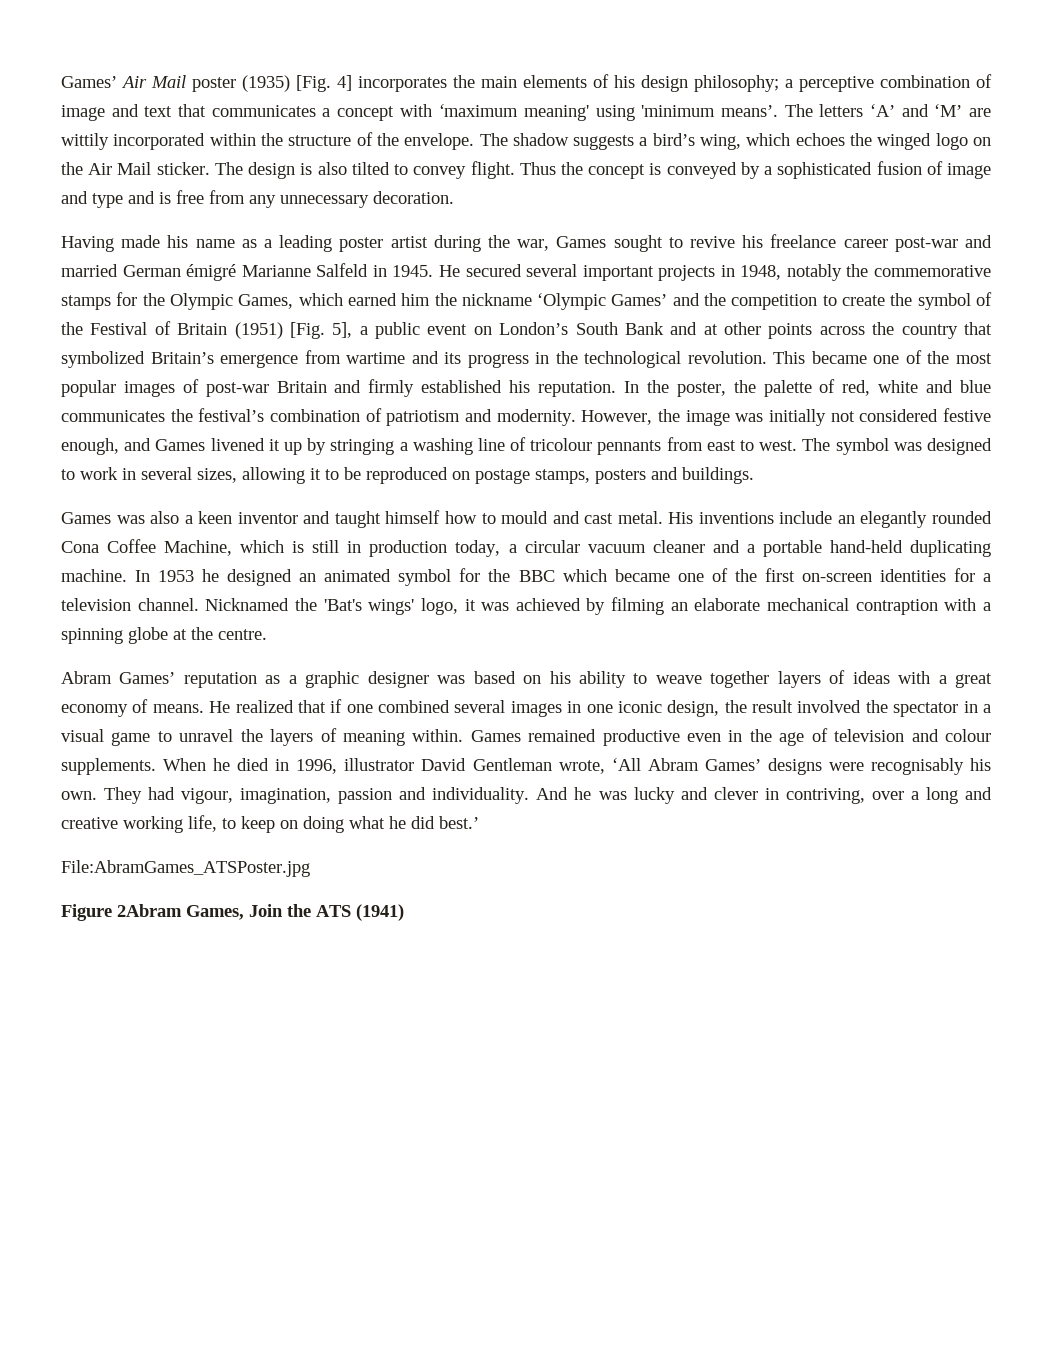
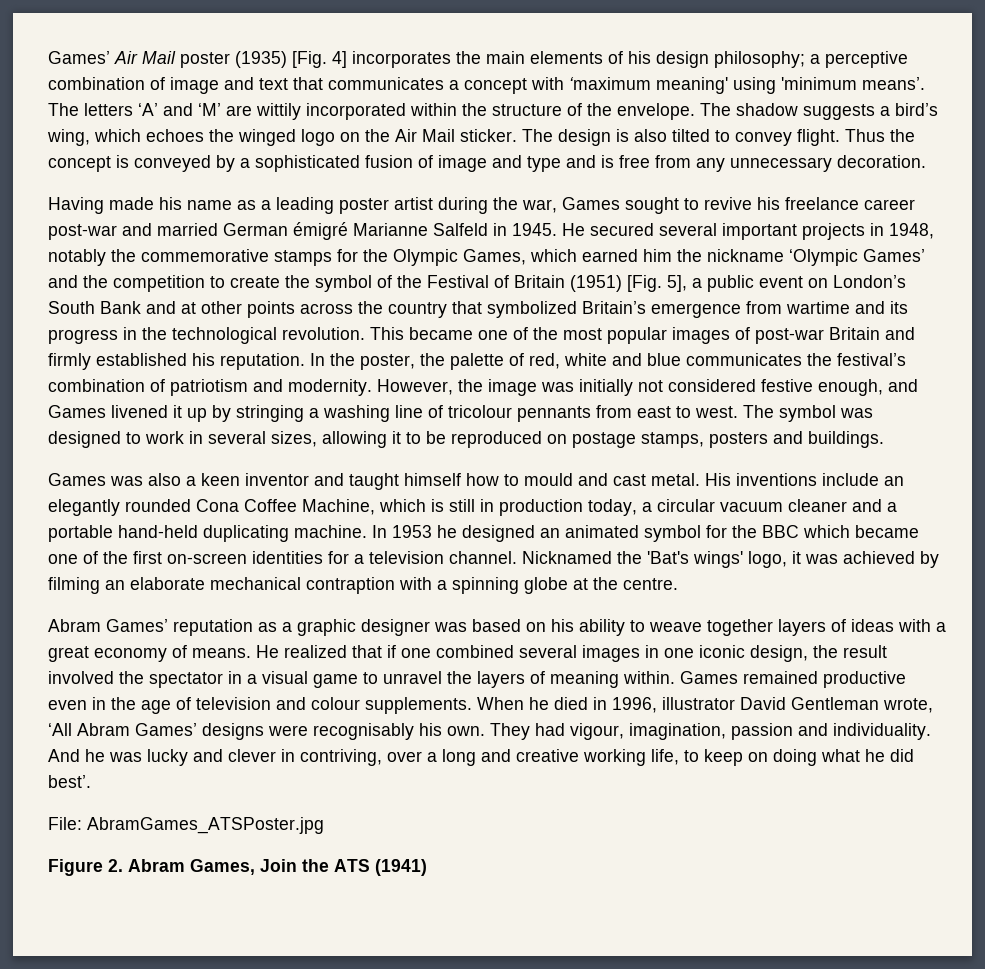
[439,816,479,829] [61,860,310,877] best.’ // File:AbramGames_ATSPoster.jpg -> [48,775,91,788] [48,817,324,834] best’. // File: AbramGames_ATSPoster.jpg
[117,904,182,917] 2Abram -> [108,859,185,872] 2. Abram

